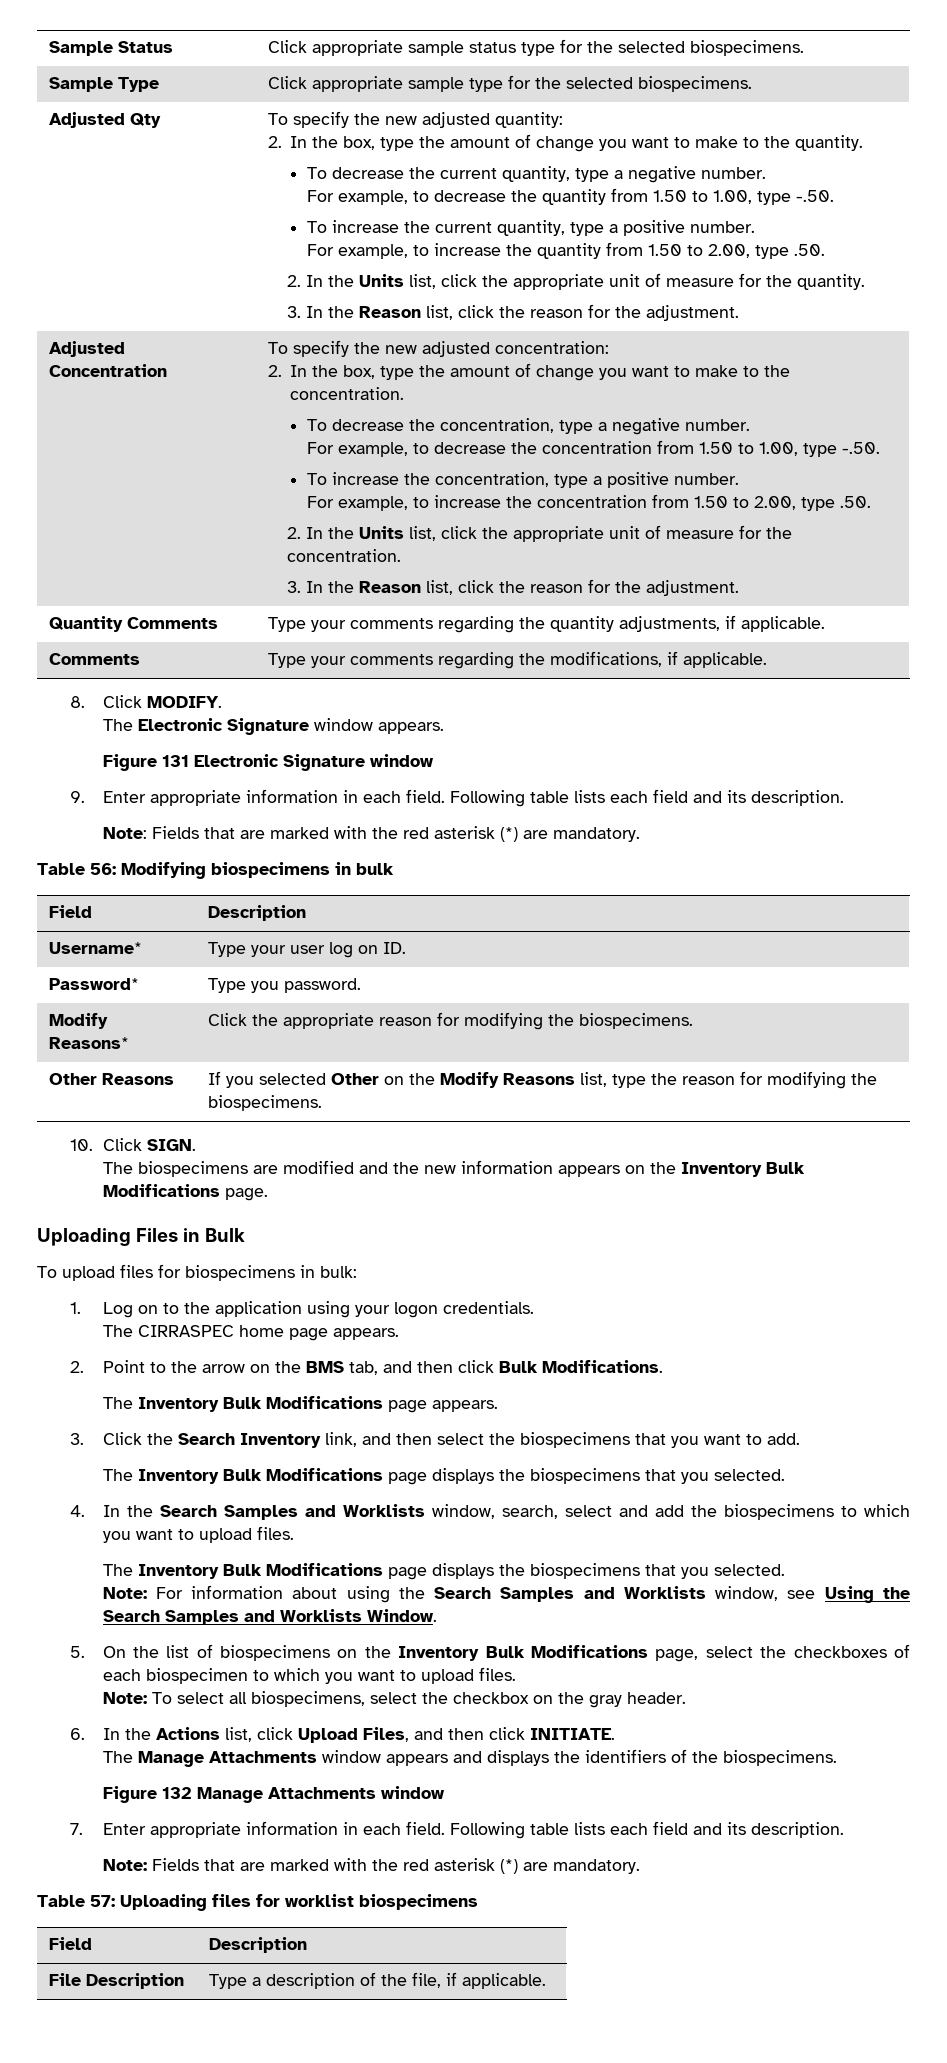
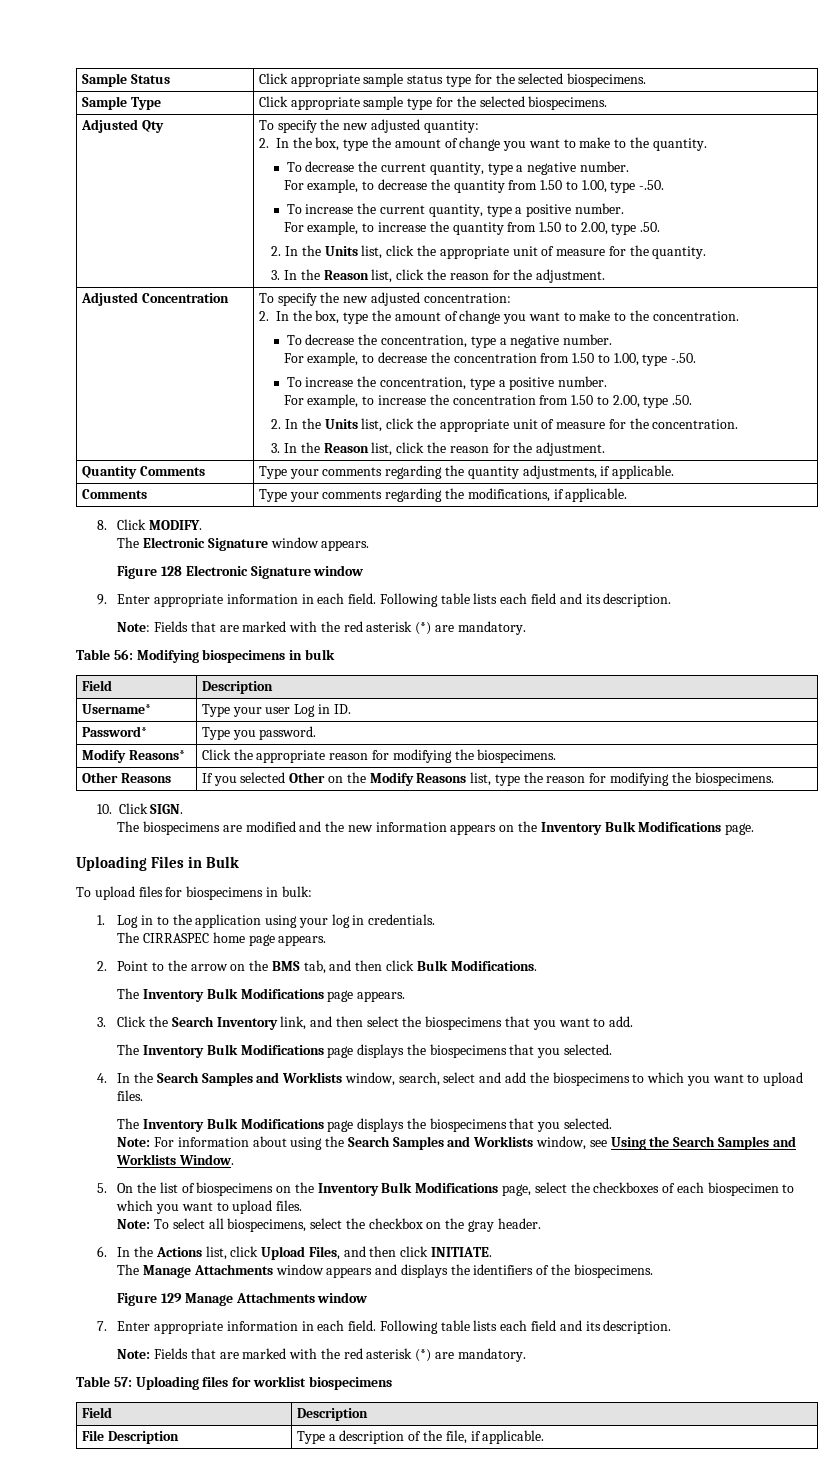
[161,755,189,767] 131 -> [160,566,182,576] 128
[328,942,378,958] log on -> [294,704,331,717] Log in
[137,1305,158,1314] on -> [140,915,153,925] in
[393,1302,438,1318] logon -> [331,914,365,928] log in
[161,1787,192,1799] 132 -> [160,1293,182,1303] 129

